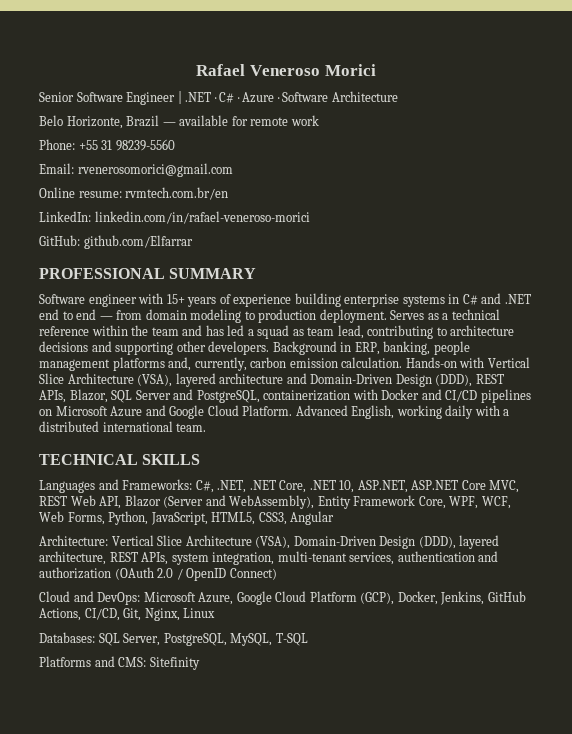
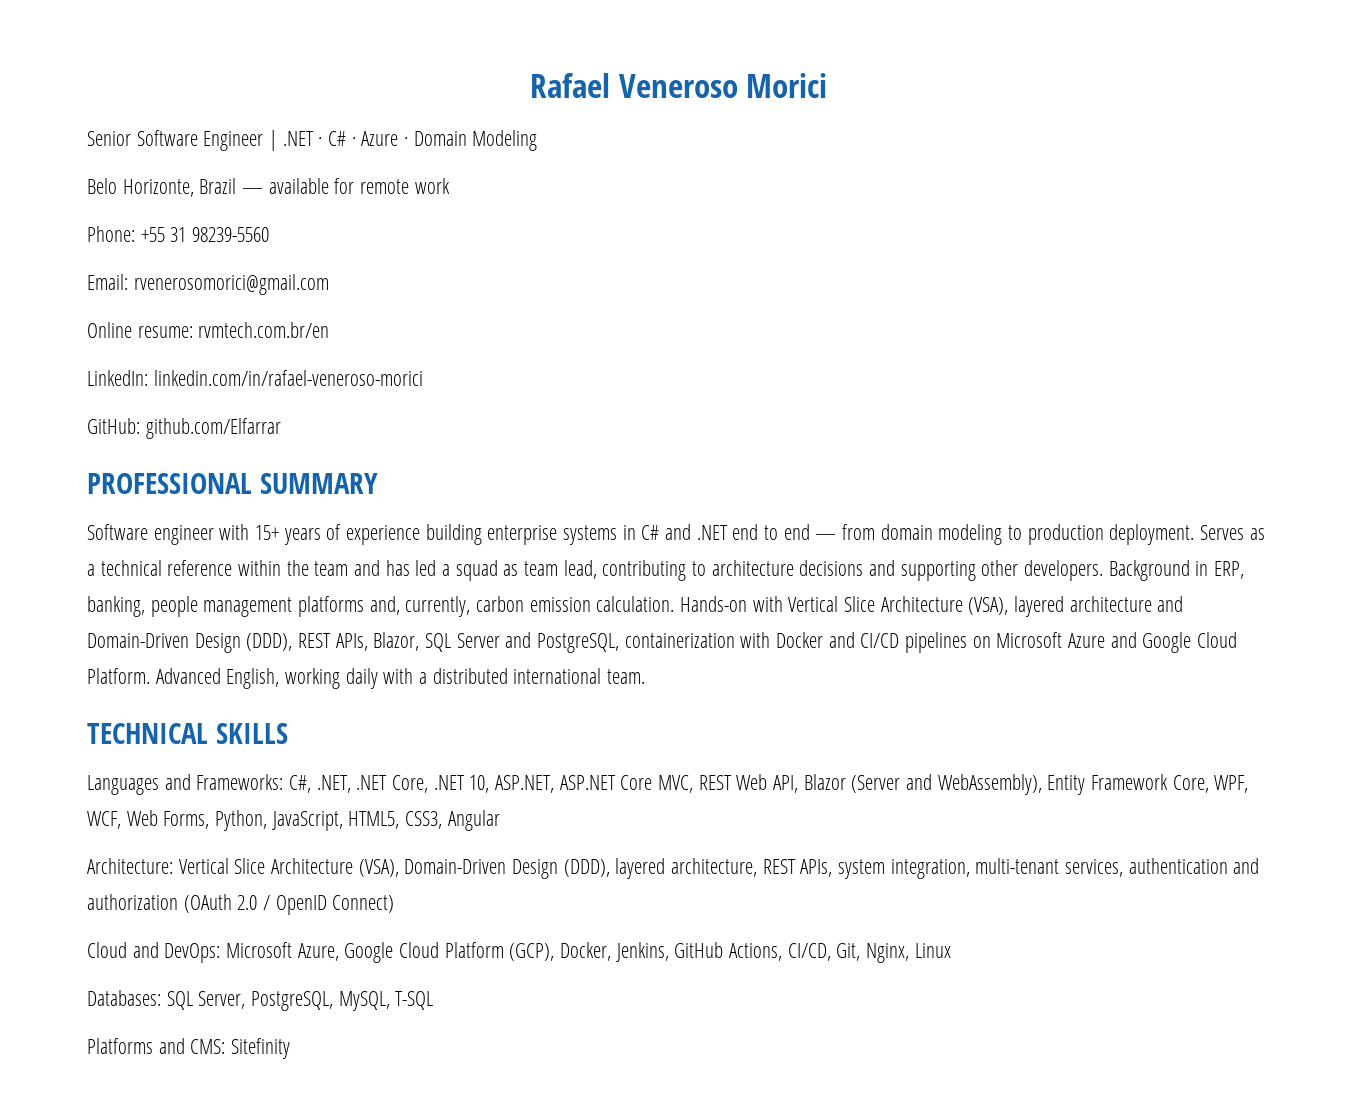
[282,91,398,102] Software Architecture -> [413,130,538,151] Domain Modeling

